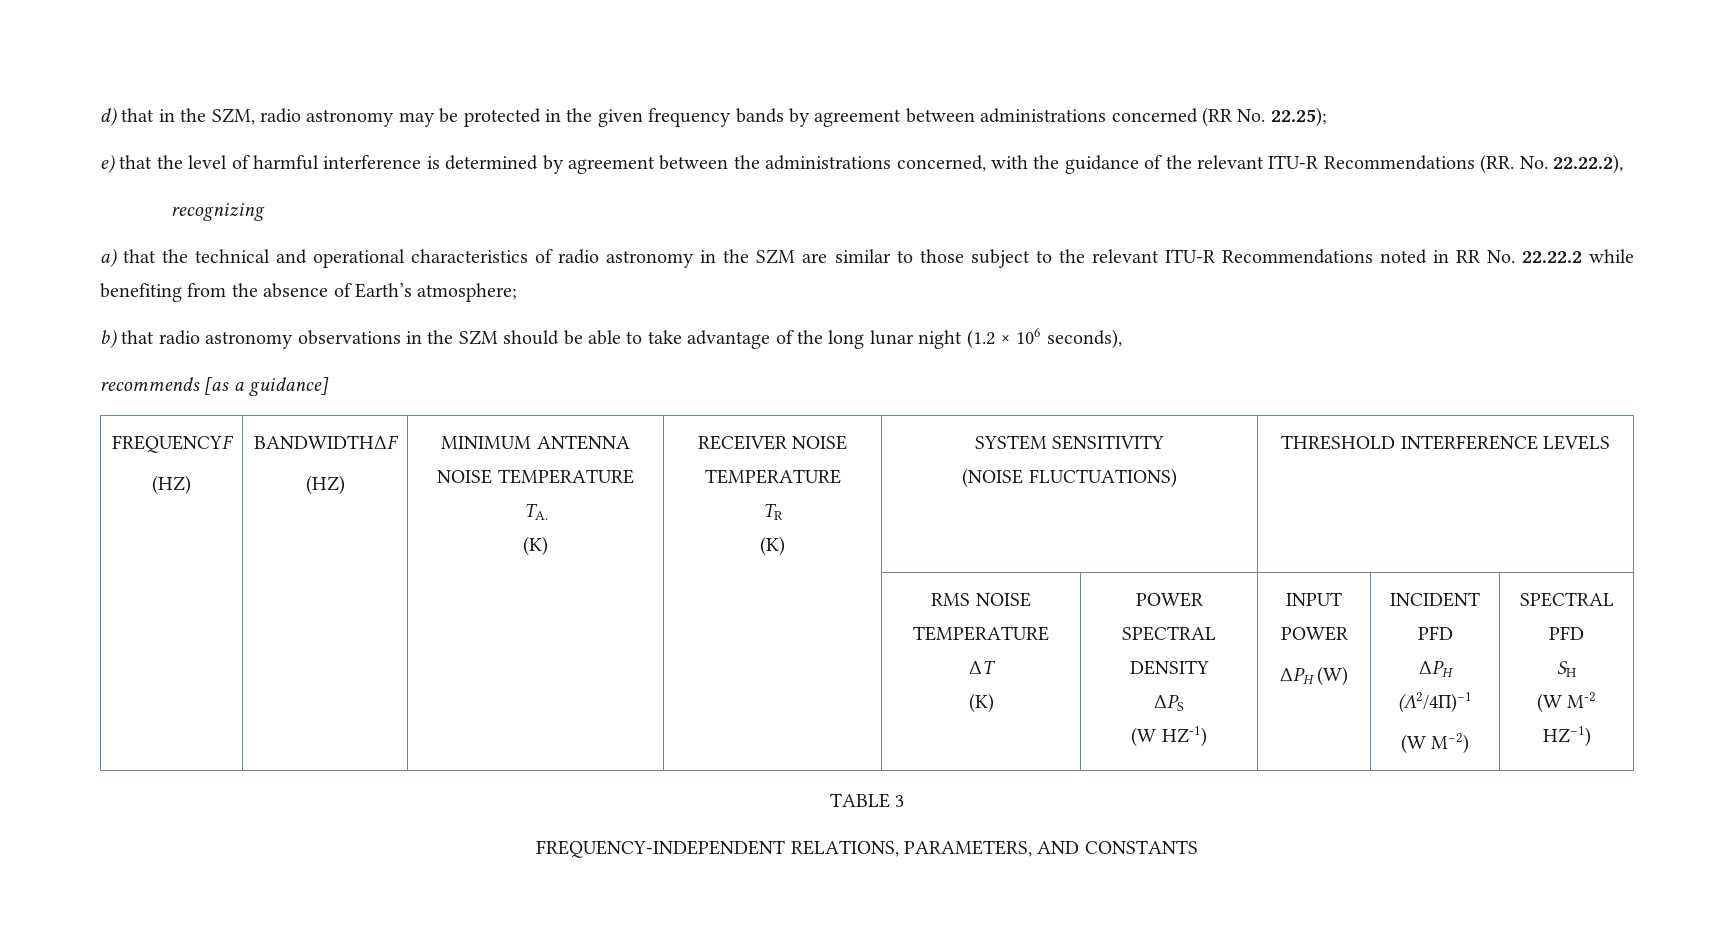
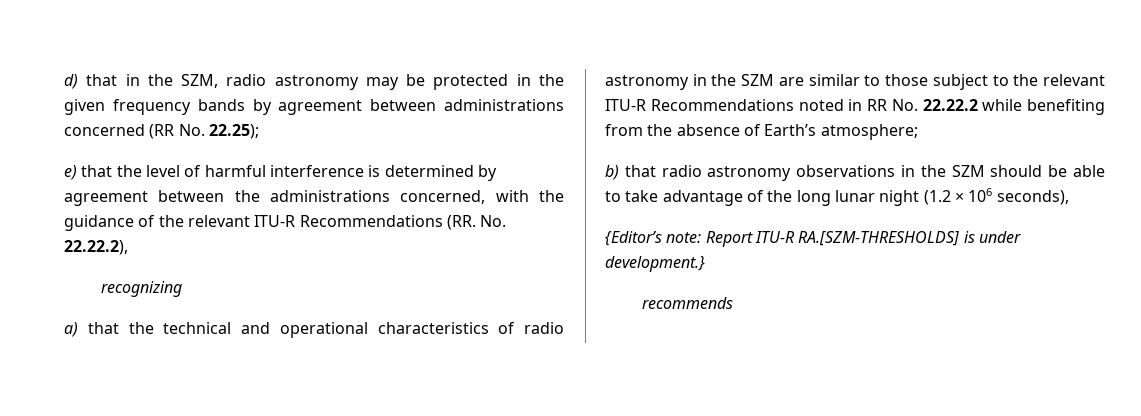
[100,377,330,396] [112,435,234,453] [152,475,191,495] [254,435,399,449] [305,475,345,495] [441,435,630,450] [437,469,634,484] [523,503,548,520] [523,536,548,556] [697,435,848,450] [704,469,841,484] [763,503,783,520] [760,536,785,556] [974,435,1165,450] [962,468,1177,488] [1281,435,1610,450] [931,592,1031,607] [913,626,1049,641] [969,660,996,674] [968,693,994,713] [1135,592,1203,607] [1122,626,1216,641] [1129,660,1209,675] [1154,694,1184,711] [1131,726,1207,747] [1286,592,1342,606] [1280,626,1348,641] [1279,666,1349,686] [1390,592,1480,607] [1417,626,1453,640] [1419,660,1453,677] [1398,692,1472,713] [1400,733,1470,754] [1519,592,1614,607] [1549,626,1584,640] [1557,661,1576,677] [1536,692,1597,713] [1542,726,1591,747] [829,793,905,808] [536,840,1198,858] recommends [as a guidance] // FREQUENCYF // (HZ) | BANDWIDTHΔF // (HZ) | MINIMUM ANTENNA NOISE TEMPERATURE // TA. // (K) | RECEIVER NOISE TEMPERATURE // TR // (K) | SYSTEM SENSITIVITY // (NOISE FLUCTUATIONS) | THRESHOLD INTERFERENCE LEVELS // | | | | RMS NOISE TEMPERATURE // ΔT // (K) | POWER SPECTRAL DENSITY // ΔPS // (W HZ-1) | INPUT POWER // ΔPH (W) | INCIDENT PFD // ΔPH (Λ2/4Π)–1 // (W M–2) | SPECTRAL PFD // SH // (W M-2 HZ–1) // TABLE 3 // FREQUENCY-INDEPENDENT RELATIONS, PARAMETERS, AND CONSTANTS -> [605,231,1021,247] [605,256,705,272] [641,297,733,309] {Editor’s note: Report ITU-R RA.[SZM-THRESHOLDS] is under development.} // recommends

